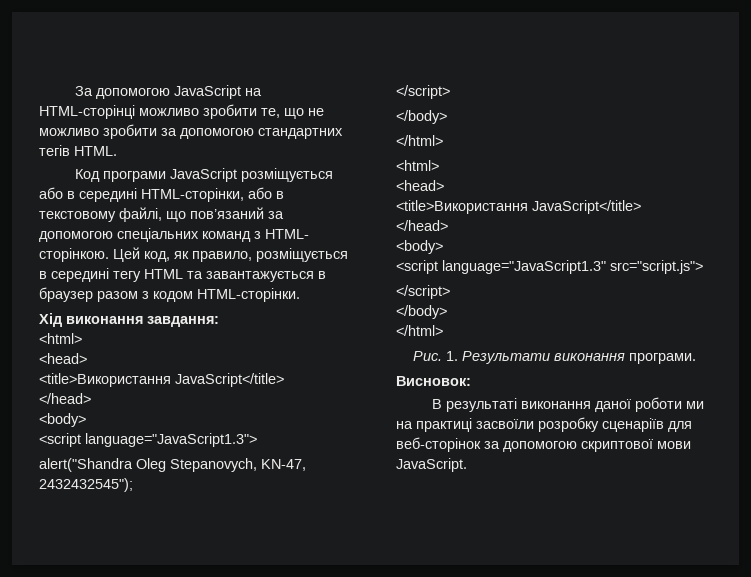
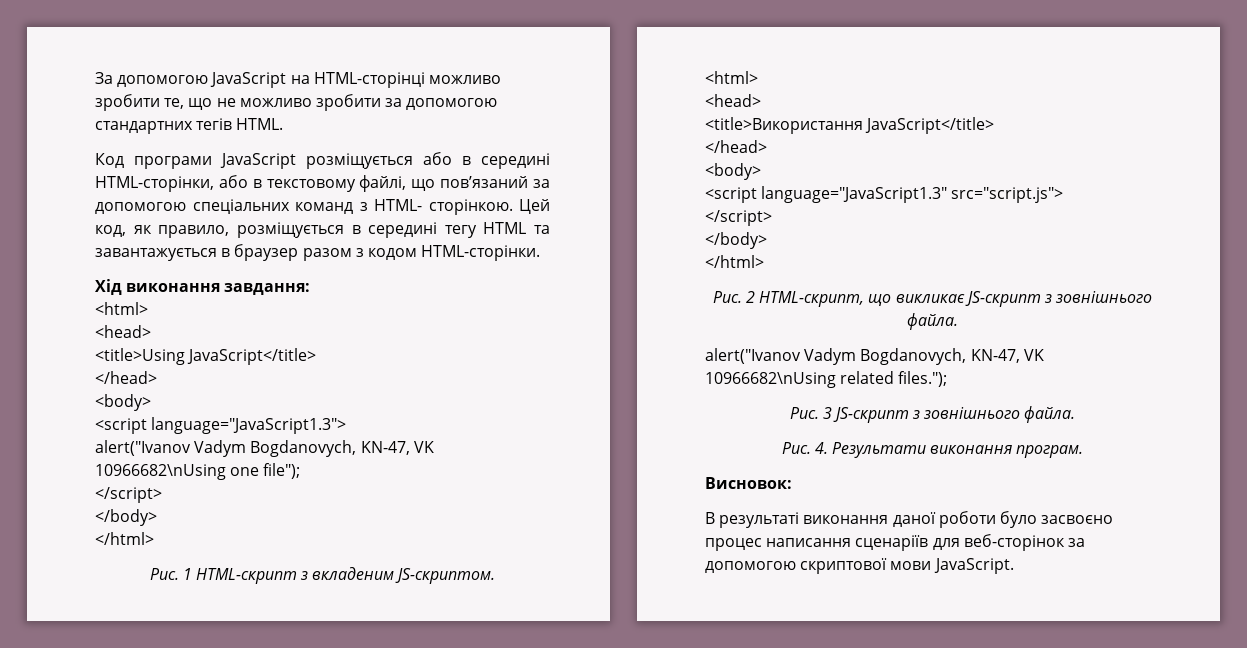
[39,373,171,387] <title>Використання -> [95,348,185,365] <title>Using
[39,458,306,472] [39,478,133,492] [396,85,450,99] [396,110,447,124] [396,135,443,146] alert("Shandra Oleg Stepanovych, KN-47, 2432432545"); // </script> // </body> // </html> -> [95,440,434,457] [95,463,301,480] [95,487,162,503] [95,509,157,526] [95,532,154,545] [149,567,496,584] alert("Ivanov Vadym Bogdanovych, KN-47, VK 10966682\nUsing one file"); // </script> // </body> // </html> // Рис. 1 HTML-скрипт з вкладеним JS-скриптом.
[445,351,458,361] 1. -> [746,291,1153,307] [907,313,958,330] [705,348,1044,365] [705,371,948,388] [789,406,1076,423] [781,442,828,454] 2 HTML-скрипт, що викликає JS-скрипт з зовнішнього файла. // alert("Ivanov Vadym Bogdanovych, KN-47, VK 10966682\nUsing related files."); // Рис. 3 JS-скрипт з зовнішнього файла. // Рис. 4.
[628,353,696,364] програми. -> [1016,445,1084,458] програм.
[686,401,705,409] [396,417,599,432] ми на практиці засвоїли розробку -> [999,511,1114,528] [705,538,852,551] було засвоєно процес написання

